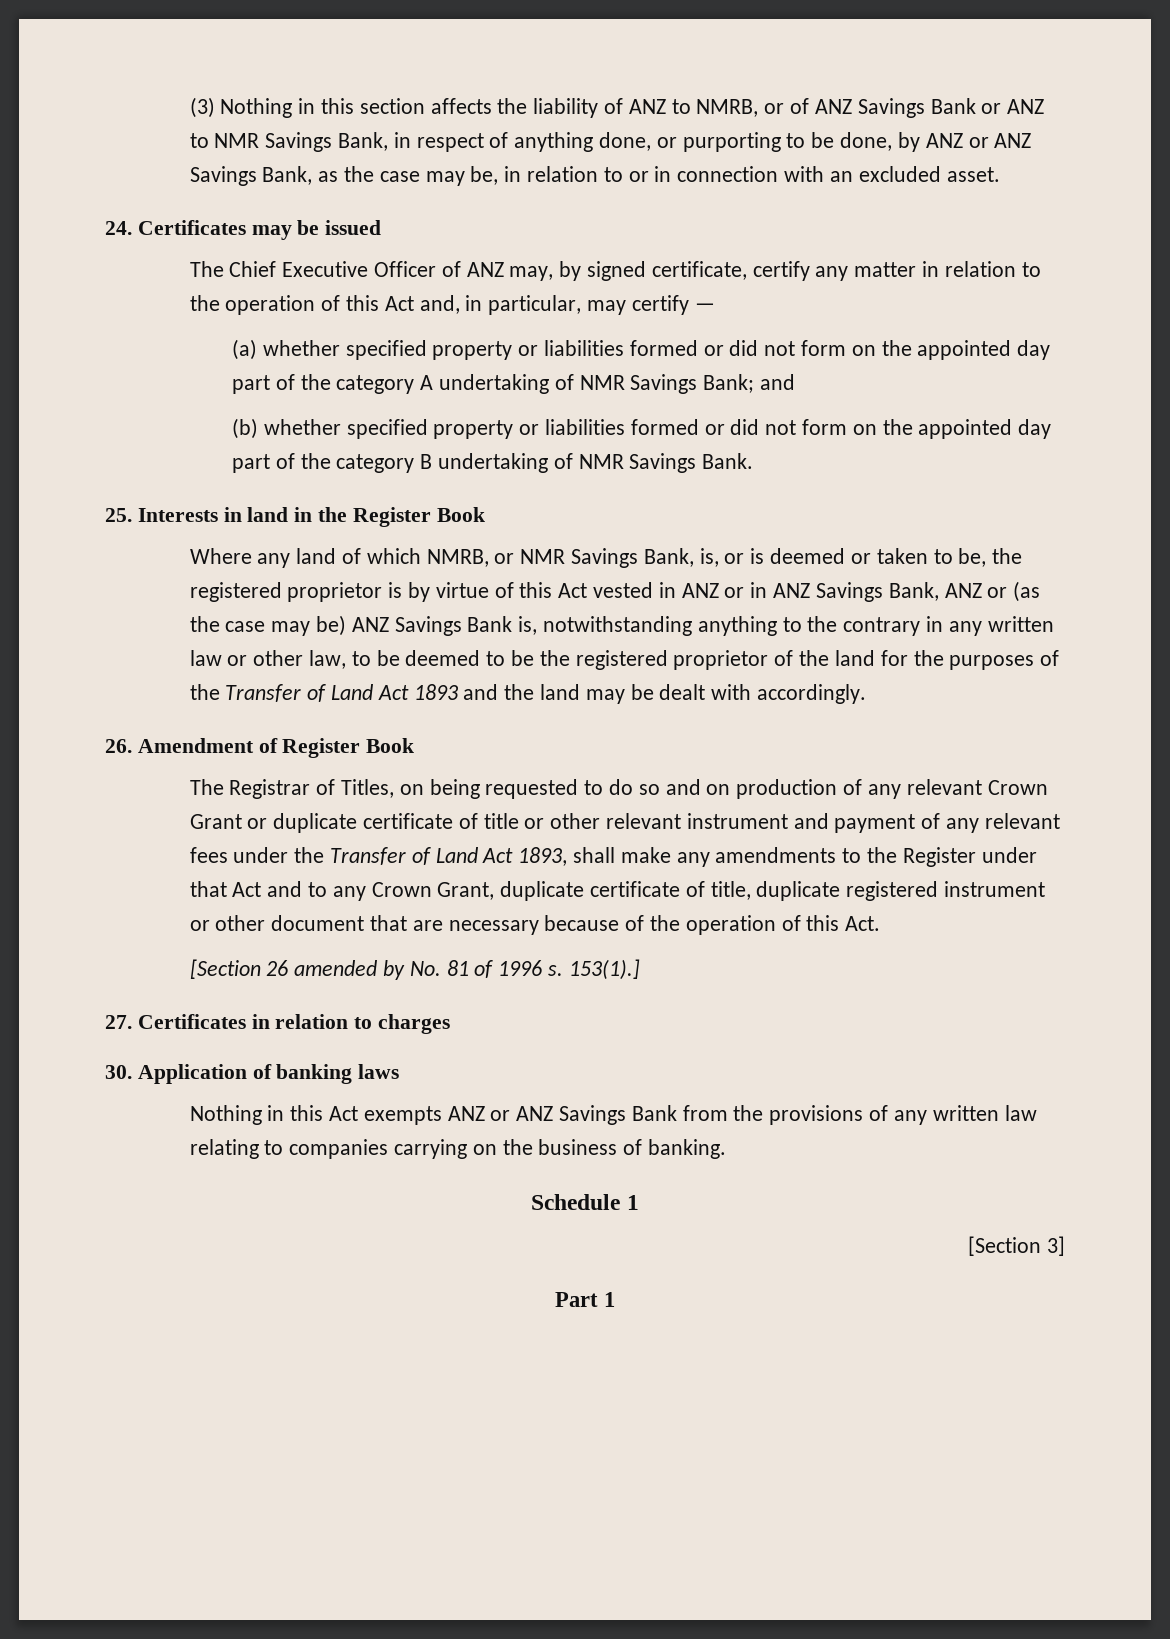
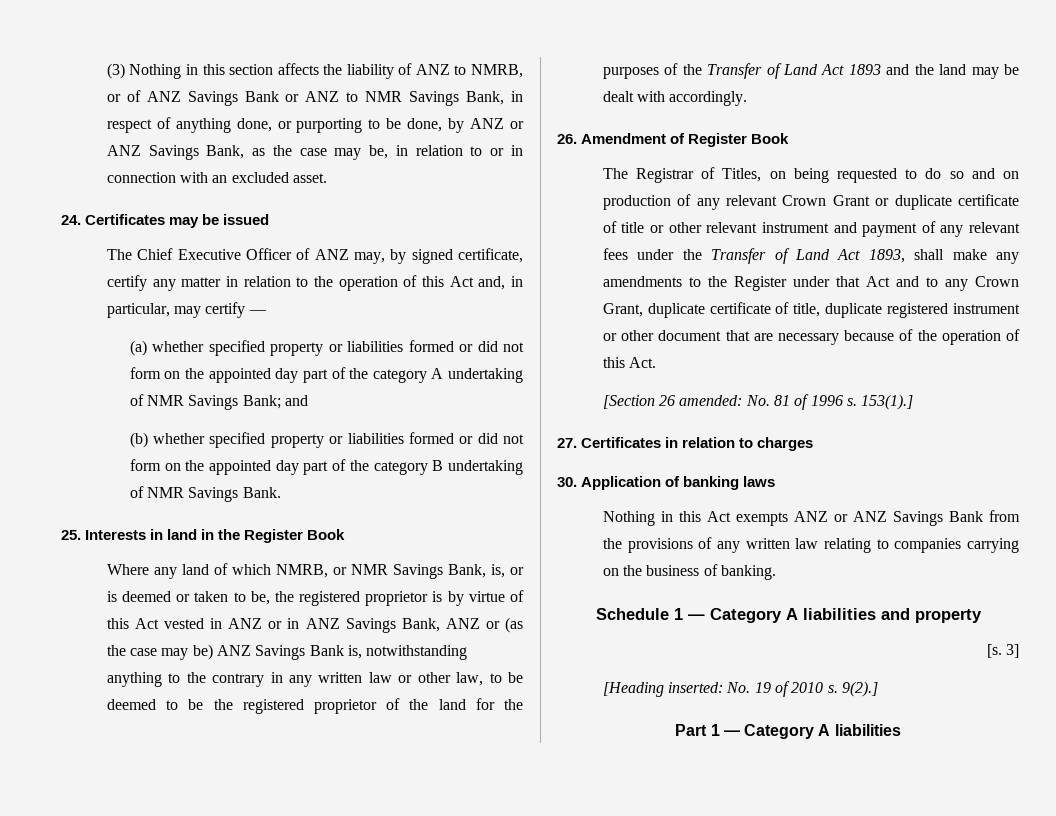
[294,960,406,980] amended by -> [679,395,743,406] amended:
[968,1236,1065,1256] [554,1292,616,1307] // [Section 3] // Part 1 -> [687,608,982,623] [986,644,1019,658] [602,681,879,697] [675,724,901,739] — Category A liabilities and property // [s. 3] // [Heading inserted: No. 19 of 2010 s. 9(2).] // Part 1 — Category A liabilities

